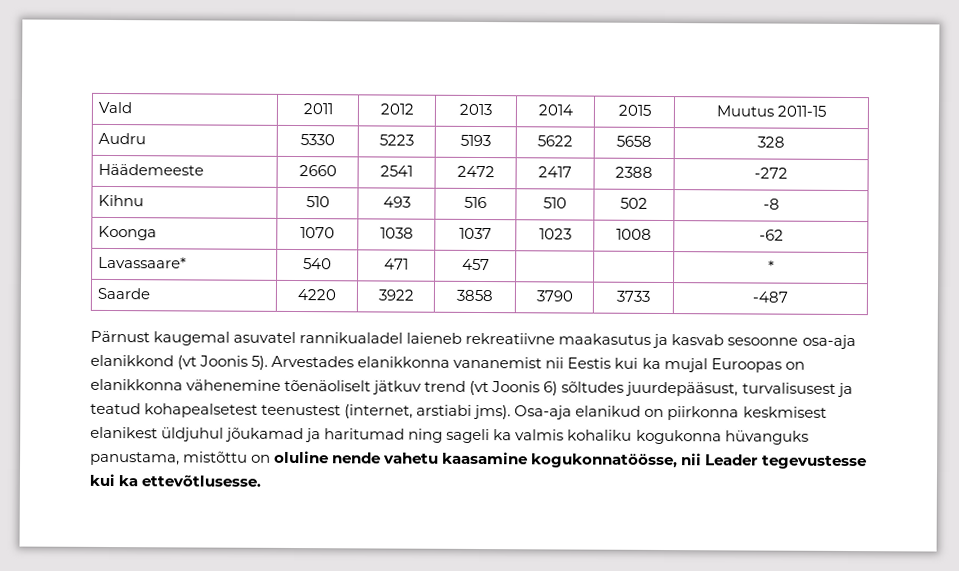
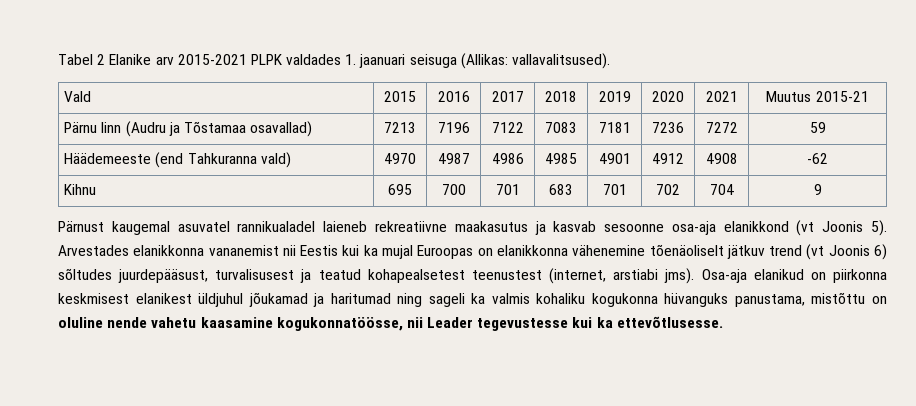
[97,101,132,114] [302,103,333,115] [379,103,414,115] [459,103,492,116] [537,104,573,116] [617,104,651,116] [715,105,827,117] [97,132,146,145] [300,134,335,146] [379,134,414,146] [460,134,491,147] [537,135,573,147] [616,135,652,147] [757,136,785,148] [97,163,204,176] [298,165,337,177] [380,165,413,177] [456,165,495,178] [538,166,572,178] [615,166,653,178] [754,167,788,179] [97,194,144,207] [305,196,330,208] [382,196,411,208] [464,196,487,209] [543,197,567,209] [620,197,648,209] [762,198,780,210] [97,225,157,241] [300,227,335,239] [379,227,414,239] [459,227,492,240] [538,228,572,240] [616,228,652,240] [758,229,784,241] [97,256,187,269] [303,258,332,270] [384,258,409,270] [461,258,490,271] [767,260,775,272] [96,287,150,300] [297,289,336,301] [377,289,414,301] [456,289,493,302] [535,290,573,302] [616,290,650,302] [752,291,788,303] Vald | 2011 | 2012 | 2013 | 2014 | 2015 | Muutus 2011-15 // Audru | 5330 | 5223 | 5193 | 5622 | 5658 | 328 // Häädemeeste | 2660 | 2541 | 2472 | 2417 | 2388 | -272 // Kihnu | 510 | 493 | 516 | 510 | 502 | -8 // Koonga | 1070 | 1038 | 1037 | 1023 | 1008 | -62 // Lavassaare* | 540 | 471 | 457 | | | * // Saarde | 4220 | 3922 | 3858 | 3790 | 3733 | -487 -> [58,53,611,69] [64,91,92,102] [384,91,416,102] [437,91,470,102] [491,91,524,102] [545,91,577,102] [598,91,631,102] [652,91,684,102] [705,91,738,102] [766,91,869,102] [64,121,313,137] [384,122,416,133] [437,122,470,133] [491,122,524,133] [545,122,577,133] [598,122,631,133] [652,122,684,133] [705,122,738,133] [809,122,826,133] [64,152,291,168] [384,153,416,164] [437,153,470,164] [491,153,524,164] [545,153,577,164] [598,153,631,164] [652,153,684,164] [705,153,738,164] [807,153,828,164] [64,184,97,195] [388,184,412,195] [441,184,466,195] [495,184,520,195] [549,184,573,195] [602,184,627,195] [656,184,680,195] [709,184,734,195] [813,184,822,195] Tabel 2 Elanike arv 2015-2021 PLPK valdades 1. jaanuari seisuga (Allikas: vallavalitsused). // Vald | 2015 | 2016 | 2017 | 2018 | 2019 | 2020 | 2021 | Muutus 2015-21 // Pärnu linn (Audru ja Tõstamaa osavallad) | 7213 | 7196 | 7122 | 7083 | 7181 | 7236 | 7272 | 59 // Häädemeeste (end Tahkuranna vald) | 4970 | 4987 | 4986 | 4985 | 4901 | 4912 | 4908 | -62 // Kihnu | 695 | 700 | 701 | 683 | 701 | 702 | 704 | 9

